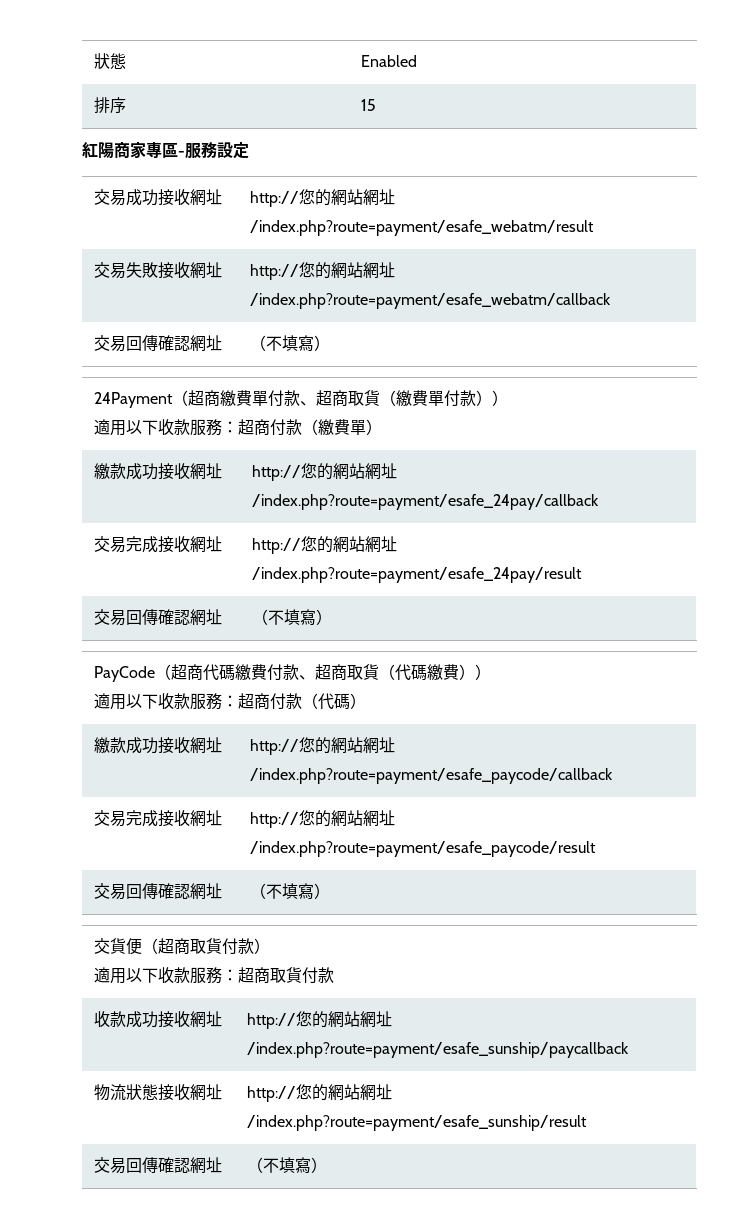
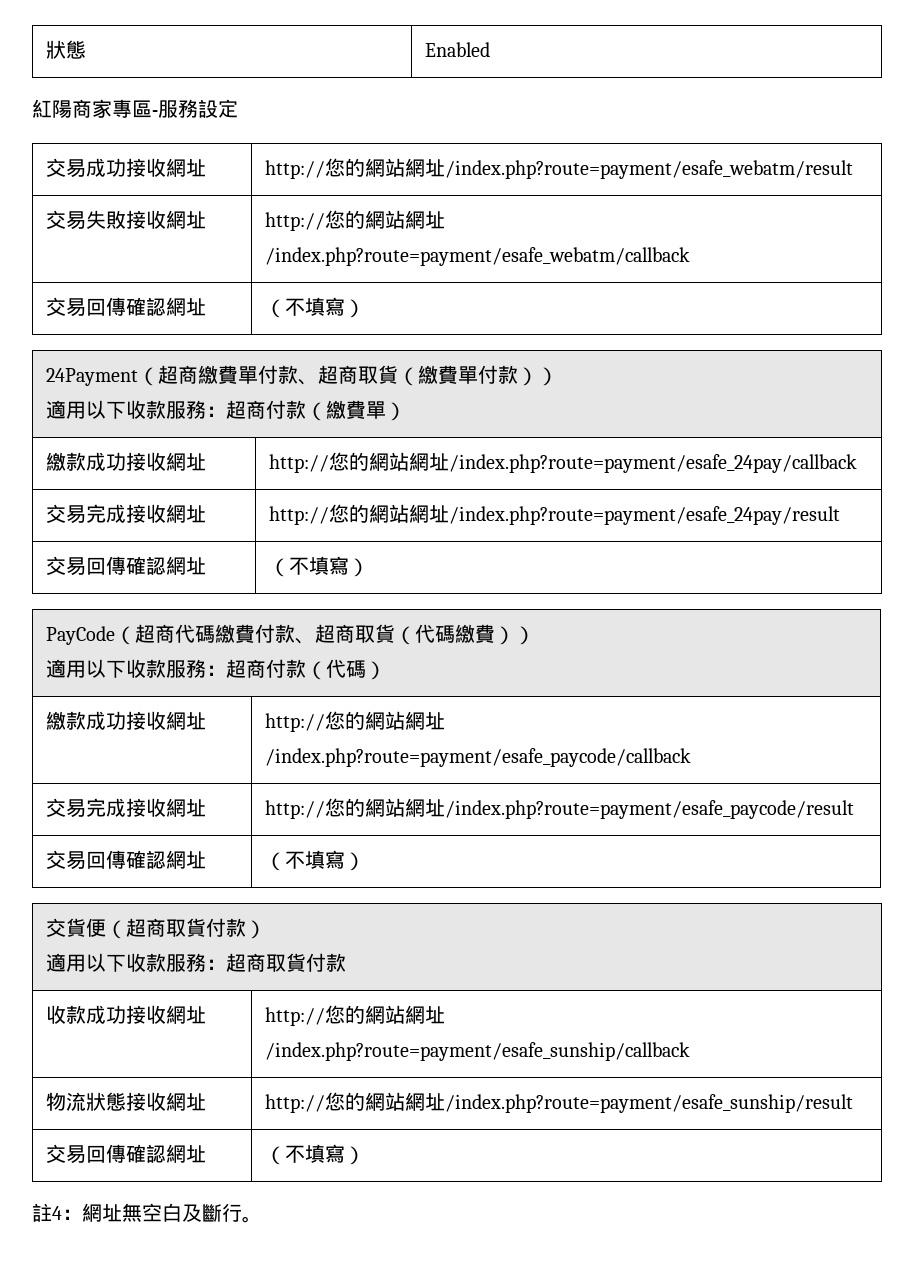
[94,97,127,114] [361,99,377,111] // 排序 | 15 -> (490, 49) none
[247,1042,630,1058] /index.php?route=payment/esafe_sunship/paycallback -> [264,1042,690,1061] /index.php?route=payment/esafe_sunship/callback
(328, 1165) none -> [32,1203,262,1223] // 註4：網址無空白及斷行。

